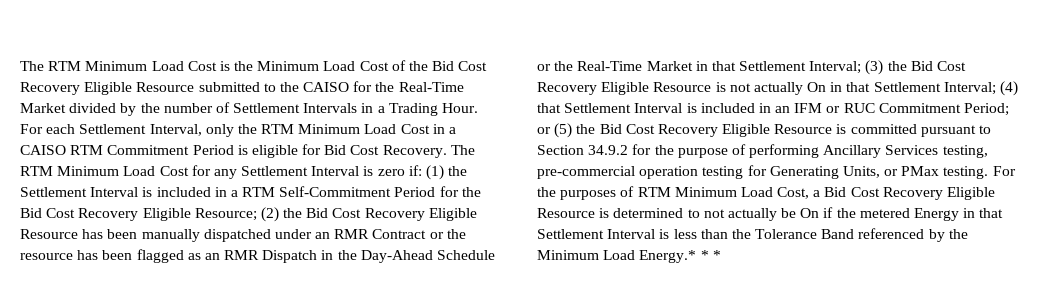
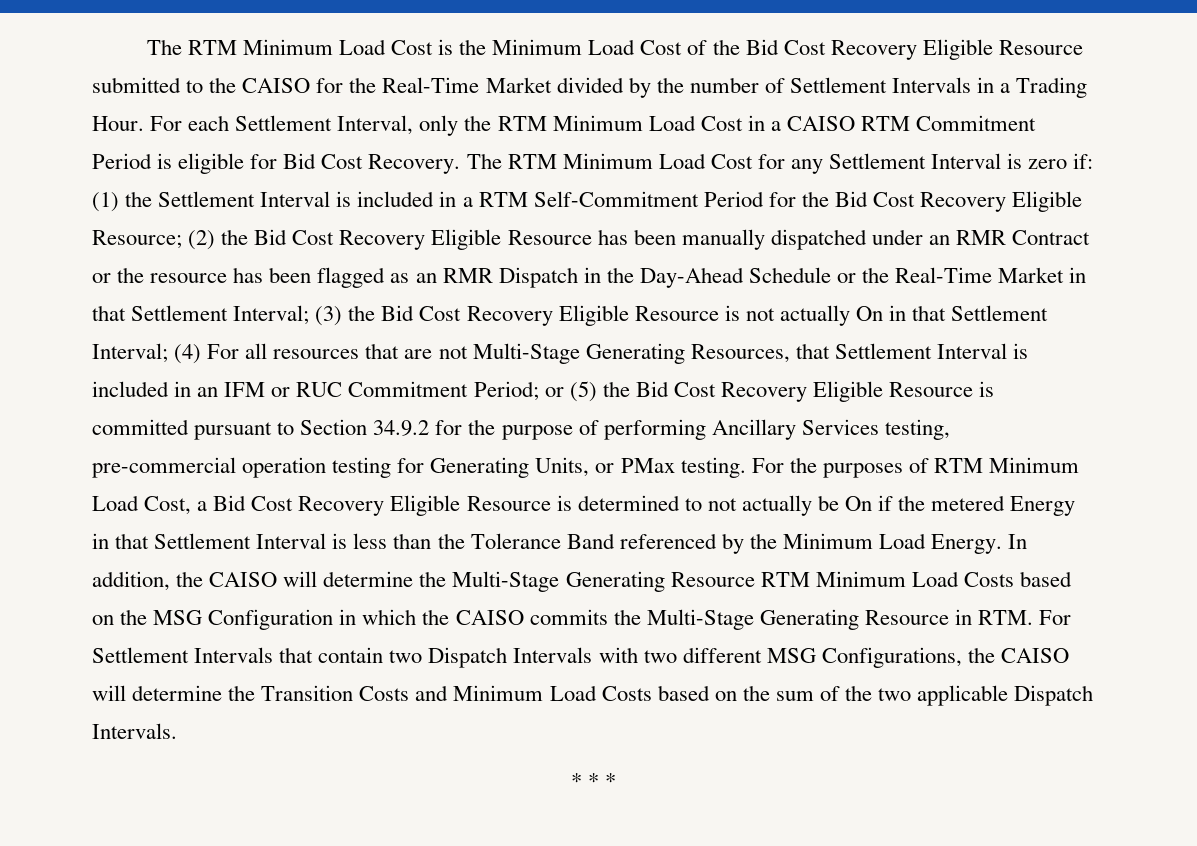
(1019, 88) none -> [207,343,790,364] For all resources that are not Multi-Stage Generating Resources,
[639,250,721,263] Energy.* * * -> [931,534,1028,554] [92,571,1072,592] [92,609,1072,630] [92,647,1069,668] [92,685,1094,706] [92,723,177,739] [570,773,617,788] Energy. In addition, the CAISO will determine the Multi-Stage Generating Resource RTM Minimum Load Costs based on the MSG Configuration in which the CAISO commits the Multi-Stage Generating Resource in RTM. For Settlement Intervals that contain two Dispatch Intervals with two different MSG Configurations, the CAISO will determine the Transition Costs and Minimum Load Costs based on the sum of the two applicable Dispatch Intervals. // * * *

